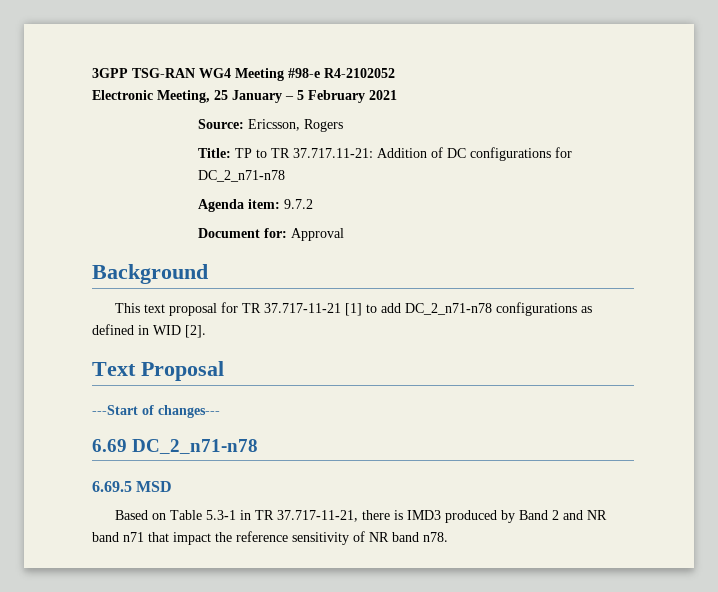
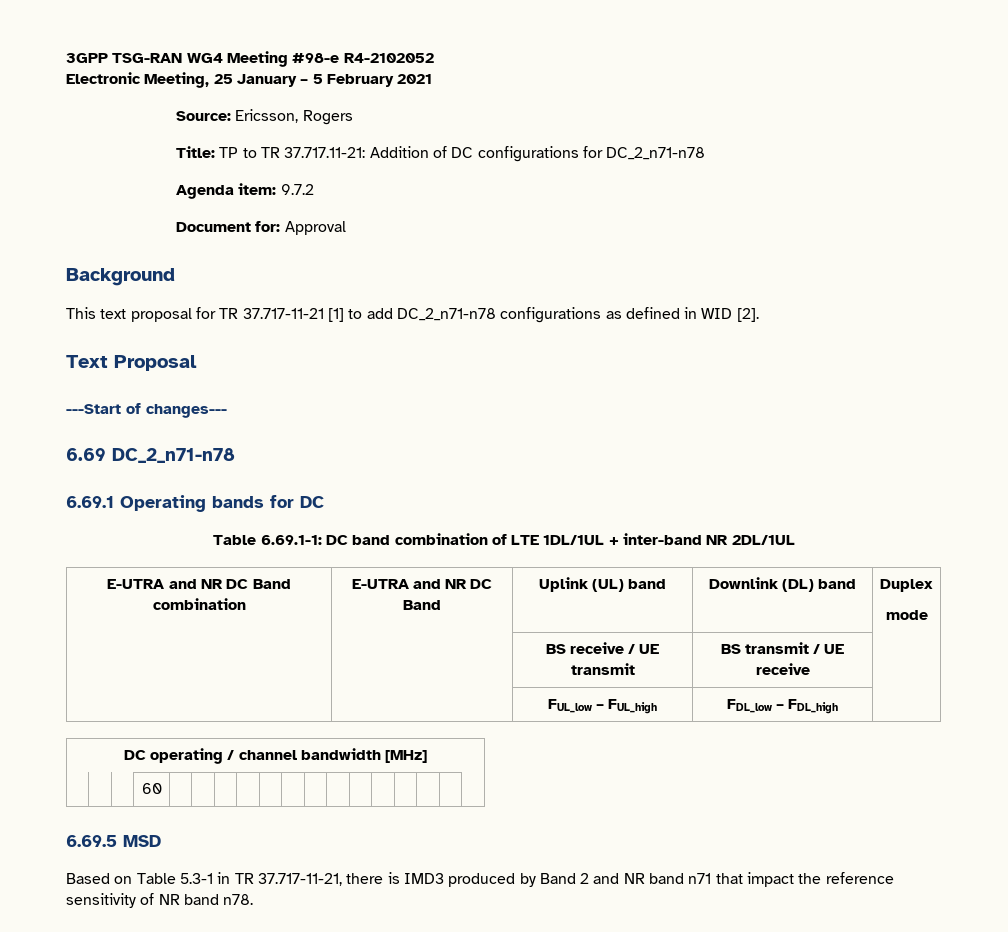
(259, 446) none -> [66,495,324,512] [213,533,795,545] [107,579,291,589] [152,598,246,610] [351,579,493,589] [402,600,441,610] [538,577,667,592] [708,577,857,592] [880,579,933,592] [885,610,928,620] [545,642,660,654] [570,663,635,675] [720,642,845,654] [755,663,810,675] [547,699,658,714] [726,699,839,714] [123,748,428,764] [141,783,162,794] // 6.69.1 Operating bands for DC // Table 6.69.1-1: DC band combination of LTE 1DL/1UL + inter-band NR 2DL/1UL // E-UTRA and NR DC Band combination | E-UTRA and NR DC Band | Uplink (UL) band | Downlink (DL) band | Duplex // mode // | | BS receive / UE transmit | BS transmit / UE receive | // | | FUL_low – FUL_high | FDL_low – FDL_high | // DC operating / channel bandwidth [MHz] // | | | 60 | | | | | | | | | | | | | |

